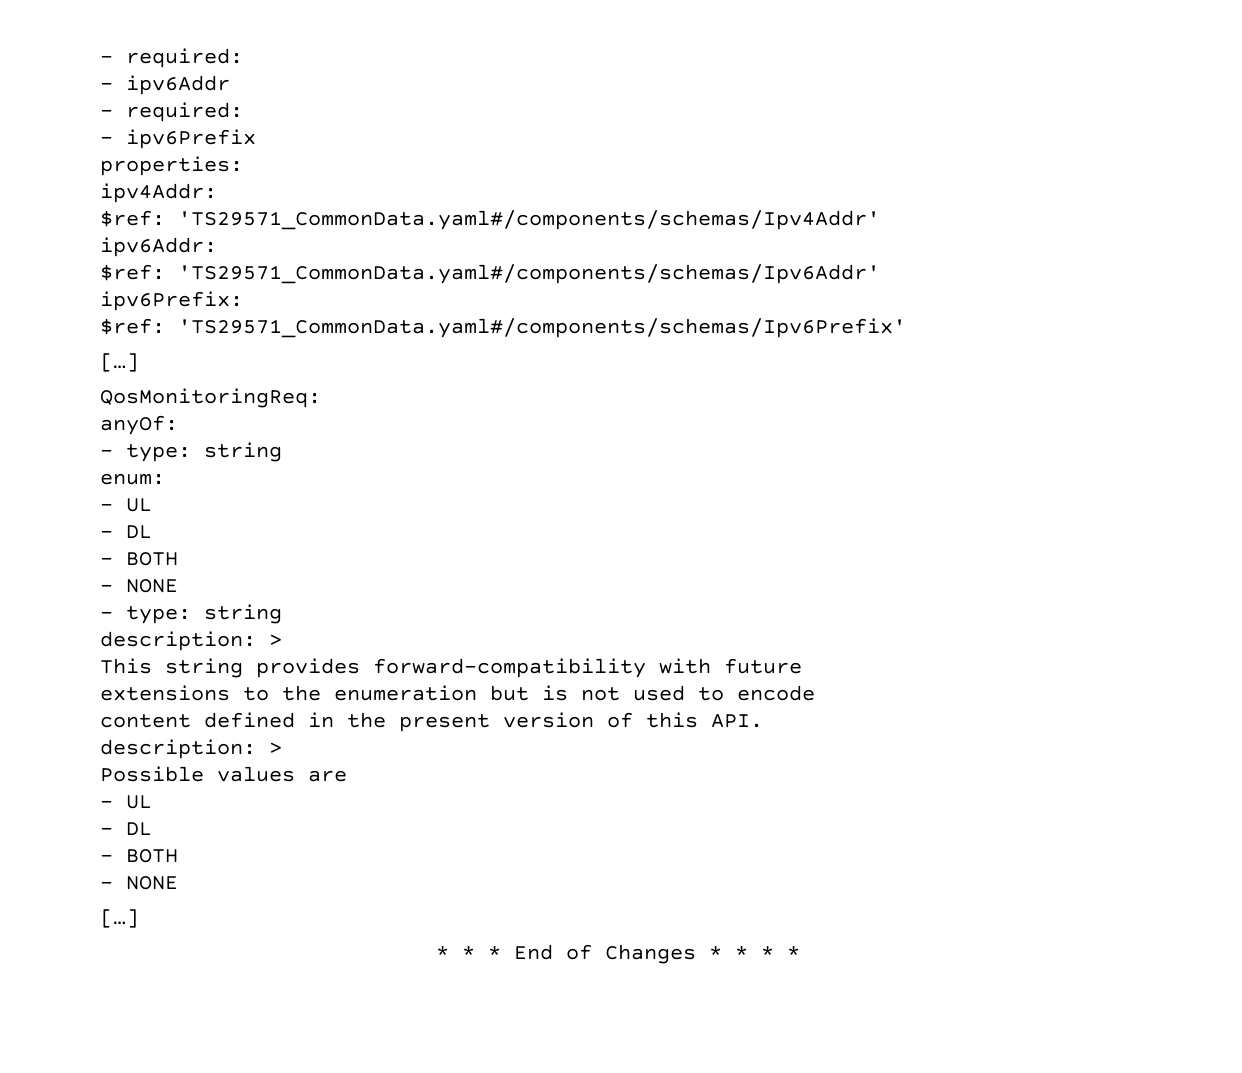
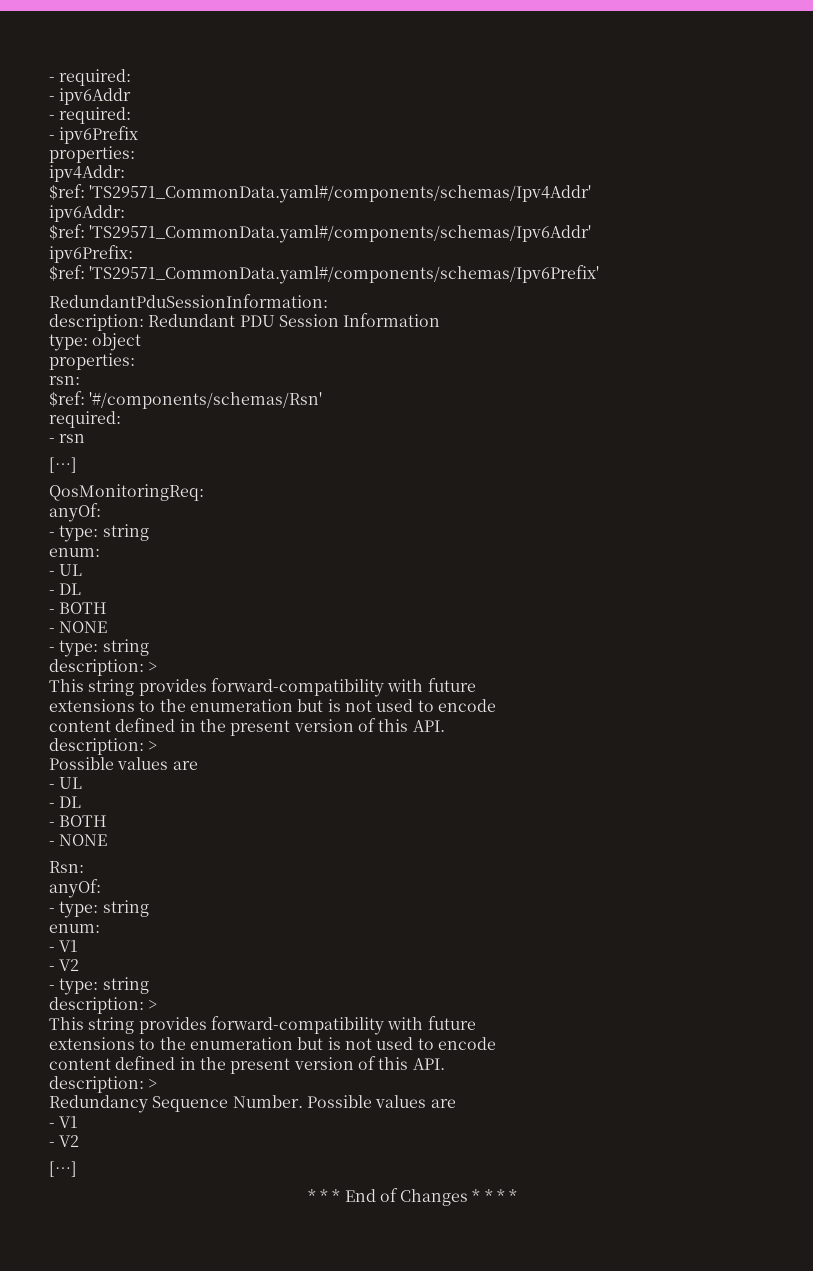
(906, 328) none -> [49,294,328,308] [49,313,441,331] [49,333,142,351] [49,353,135,370] [49,376,80,385] [49,391,323,409] [49,411,121,428] [49,434,86,443] // RedundantPduSessionInformation: // description: Redundant PDU Session Information // type: object // properties: // rsn: // $ref: '#/components/schemas/Rsn' // required: // - rsn
(178, 883) none -> [49,861,84,873] [49,879,101,898] [49,900,149,918] [49,924,100,933] [49,940,79,952] [49,959,80,971] [49,977,149,995] [49,997,158,1014] [49,1016,476,1035] [49,1037,496,1050] [49,1056,445,1074] [49,1076,158,1093] [49,1095,456,1113] [49,1116,79,1128] [49,1135,80,1147] // Rsn: // anyOf: // - type: string // enum: // - V1 // - V2 // - type: string // description: > // This string provides forward-compatibility with future // extensions to the enumeration but is not used to encode // content defined in the present version of this API. // description: > // Redundancy Sequence Number. Possible values are // - V1 // - V2

